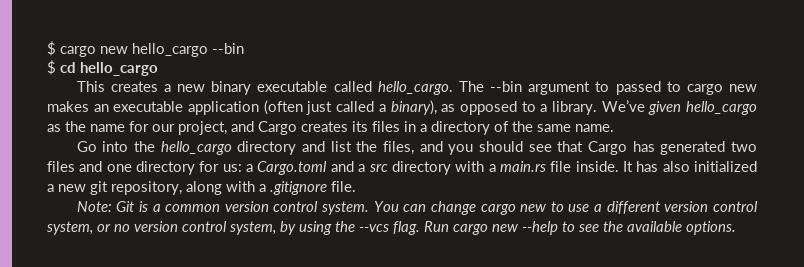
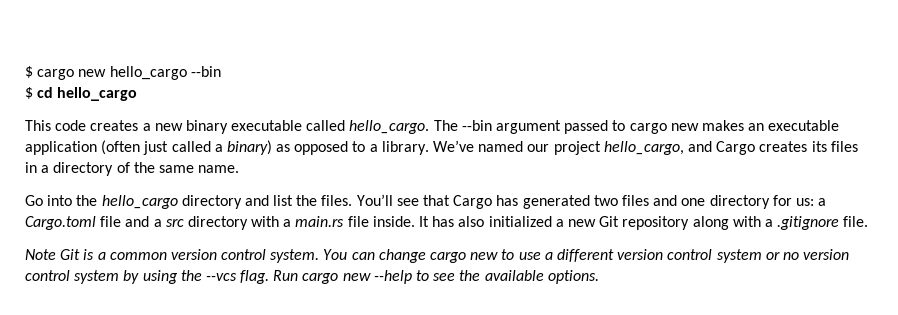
(105, 86) none -> [55,120,87,131] code
[595,81,610,92] to -> (562, 127) none
[390,100,437,115] binary), -> [226,140,272,155] binary)
[648,101,757,115] [47,121,227,135] given hello_cargo as the name for our project, -> [478,141,684,155] named our project hello_cargo,
[382,141,523,155] files, and you should -> [321,194,393,206] files. You’ll
(328, 168) none -> [100,216,122,227] file
[90,181,182,195] git repository, -> [599,216,690,230] Git repository
[76,201,112,212] Note: -> [25,249,56,260] Note
[47,221,93,235] system, -> [716,249,762,263] system
[230,221,276,235] system, -> [74,270,120,284] system

